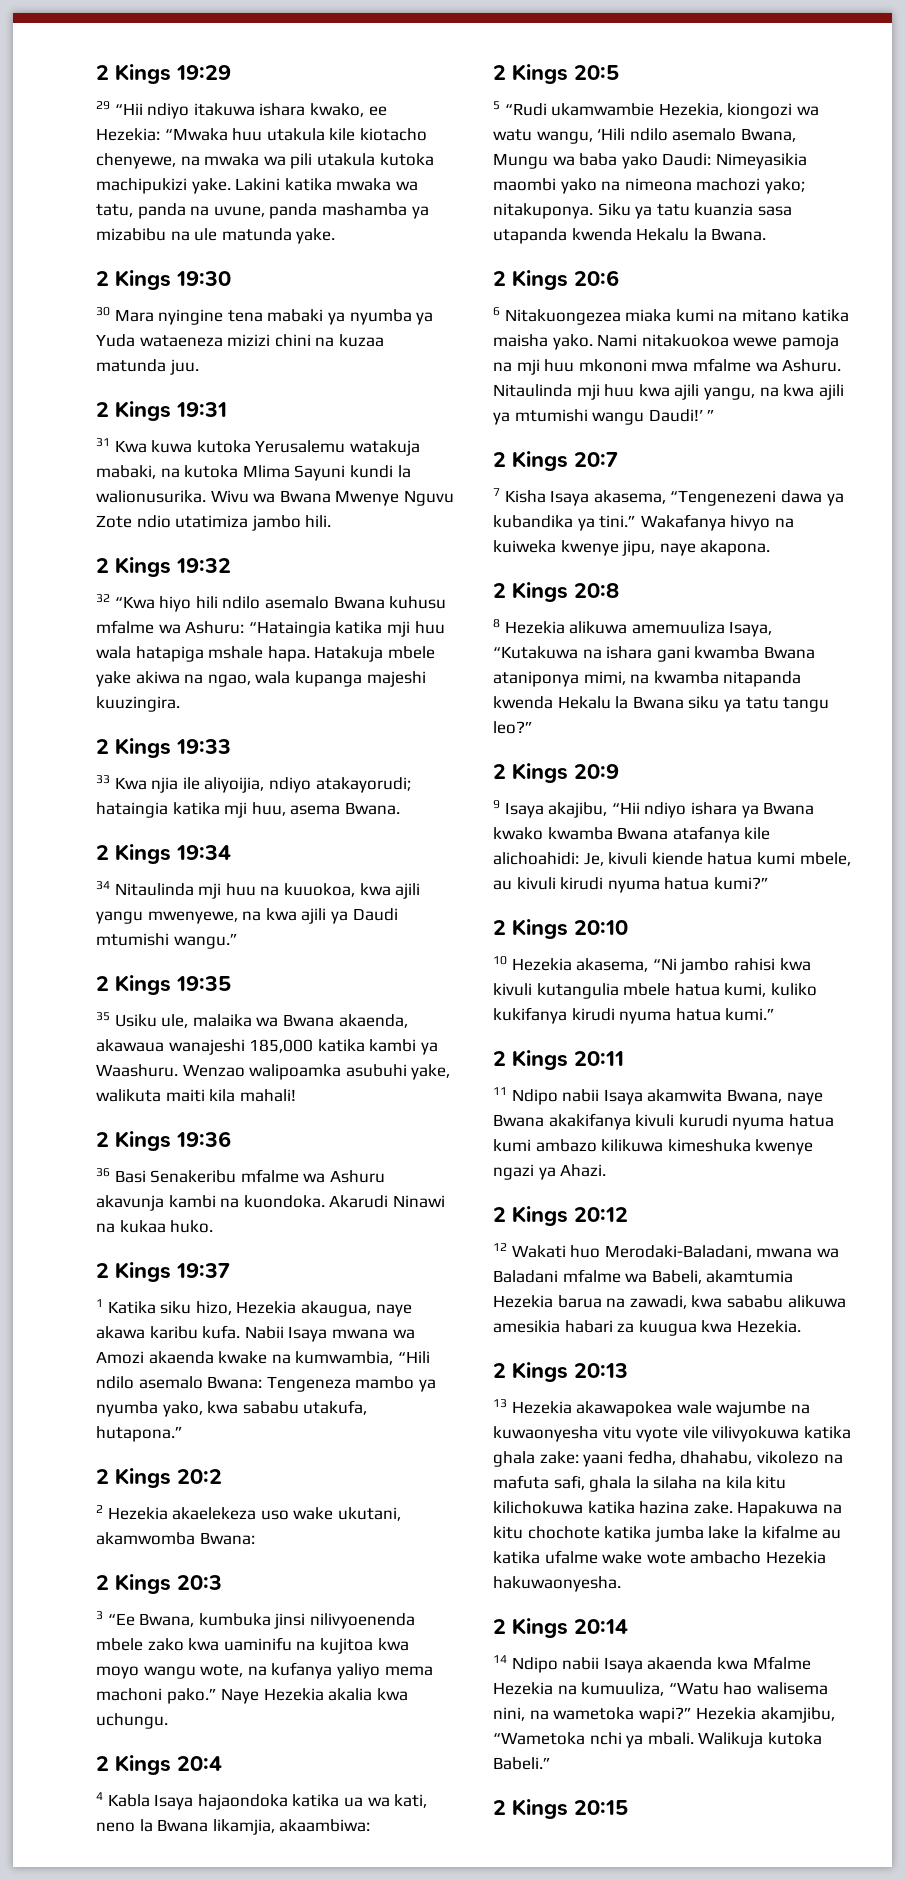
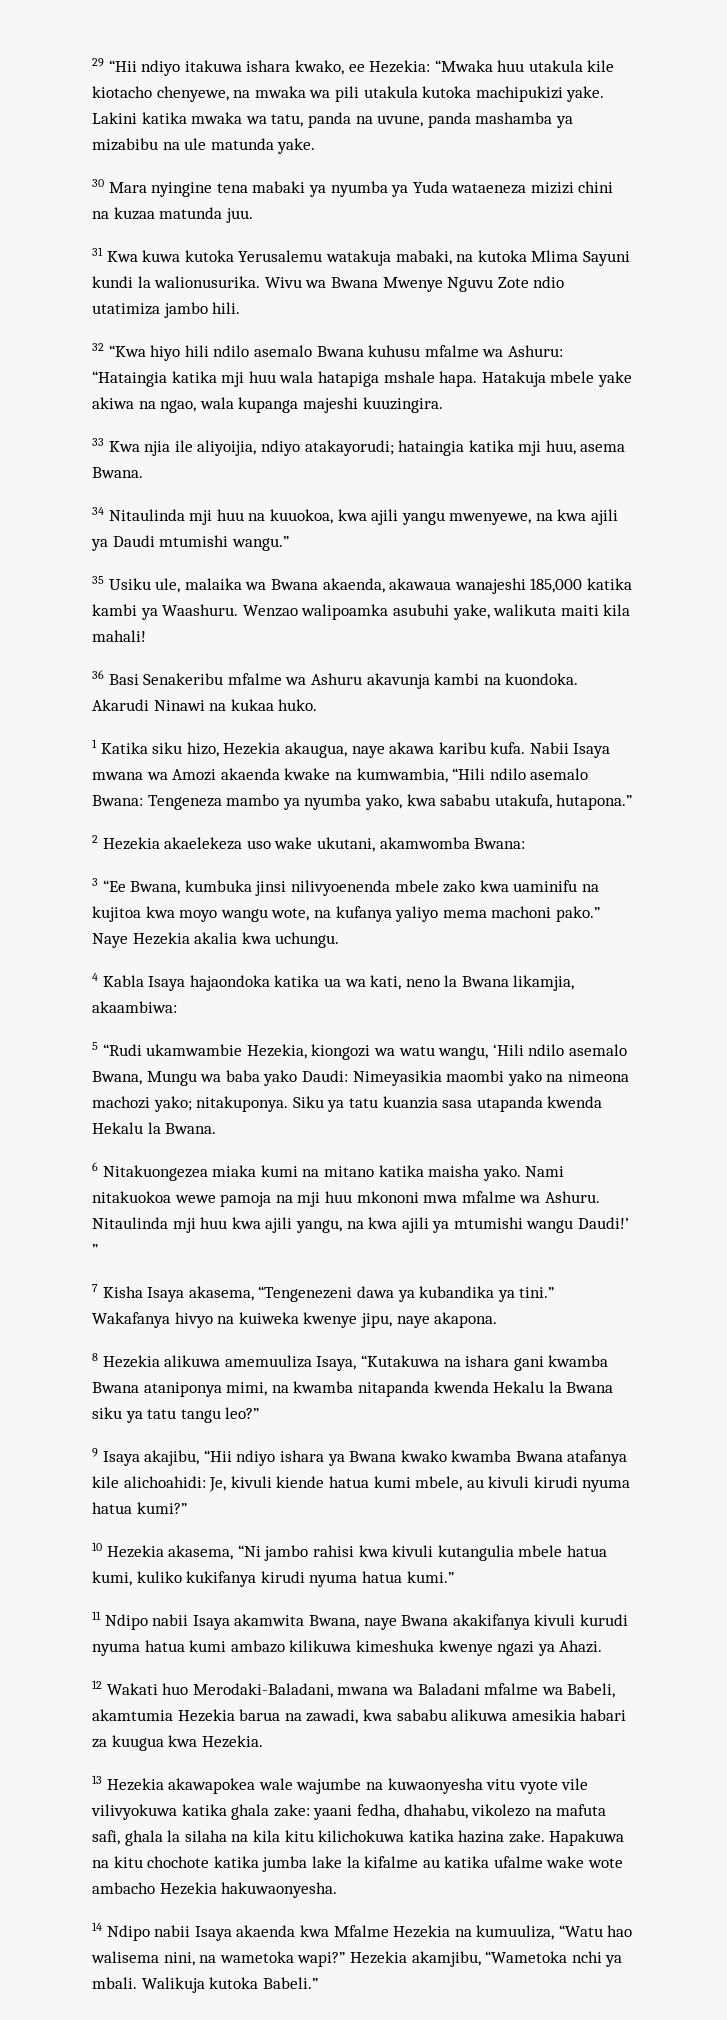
[96,64,231,84] 2 Kings 19:29 // -> (92, 62) none
[96,270,231,290] // 2 Kings 19:30 -> (316, 146) none
[96,401,227,421] // 2 Kings 19:31 -> (253, 215) none
[96,557,231,577] // 2 Kings 19:32 -> (241, 308) none
[96,738,231,758] // 2 Kings 19:33 -> (443, 405) none
[96,844,231,864] // 2 Kings 19:34 -> (143, 472) none
[96,975,231,995] // 2 Kings 19:35 -> (289, 543) none
[96,1131,231,1151] // 2 Kings 19:36 -> (146, 636) none
[96,1262,230,1282] // 2 Kings 19:37 -> (318, 705) none
[96,1468,222,1488] // 2 Kings 20:2 -> (633, 802) none
[96,1574,222,1594] // 2 Kings 20:3 -> (526, 843) none
[96,1755,222,1775] // 2 Kings 20:4 -> (340, 940) none
[493,64,619,84] // 2 Kings 20:5 -> (177, 1007) none
[493,270,619,290] // 2 Kings 20:6 -> (217, 1128) none
[493,451,618,471] // 2 Kings 20:7 -> (98, 1249) none
[493,582,619,602] // 2 Kings 20:8 -> (498, 1320) none
[493,763,619,783] // 2 Kings 20:9 -> (260, 1413) none
[493,919,628,939] // 2 Kings 20:10 -> (187, 1508) none
[493,1050,624,1070] // 2 Kings 20:11 -> (454, 1577) none
[493,1206,628,1226] // 2 Kings 20:12 -> (603, 1646) none
[493,1362,628,1382] // 2 Kings 20:13 -> (263, 1741) none
[493,1618,628,1638] // 2 Kings 20:14 -> (338, 1890) none
[493,1799,628,1819] // 2 Kings 20:15 -> (318, 1983) none

